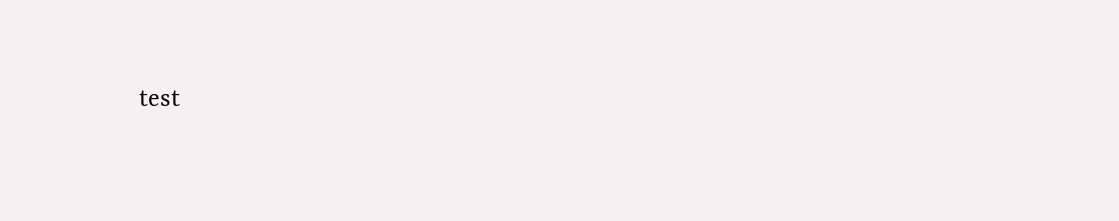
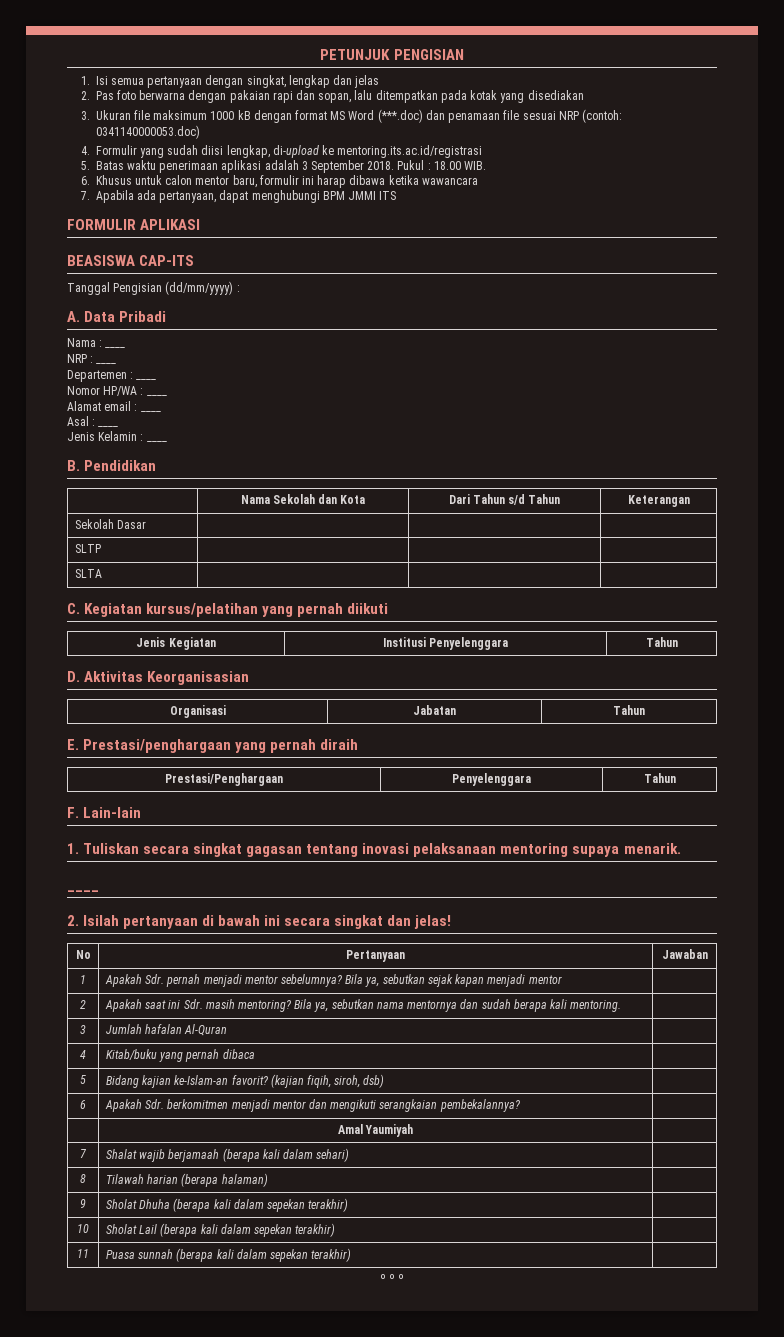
[139,90,180,106] test -> [320,49,464,60] [80,75,380,88] [80,90,584,103] [80,109,623,123] [95,125,200,139] [80,145,483,158] [80,160,487,173] [80,175,478,188] [80,190,397,203] [67,219,201,230] [67,255,195,266] [67,281,240,295] [67,311,167,322] [67,338,103,347] [105,347,126,348] [67,354,94,363] [96,363,117,364] [67,370,134,382] [136,379,157,380] [67,386,144,396] [146,395,167,396] [67,401,138,411] [140,411,161,412] [67,416,96,426] [98,426,119,427] [67,431,144,441] [146,441,167,442] [67,460,157,471] [240,494,366,504] [448,494,561,505] [627,495,690,507] [74,519,147,529] [74,544,101,553] [74,569,102,578] [67,603,389,617] [136,637,216,650] [382,637,509,650] [645,637,678,647] [67,671,250,685] [169,705,226,718] [413,705,456,715] [613,705,645,715] [67,739,359,753] [165,773,283,786] [452,773,531,786] [643,773,676,783] [67,807,142,818] [67,843,681,857] [67,890,99,892] [67,915,452,929] [75,950,91,959] [346,950,405,962] [661,949,708,959] [80,975,86,984] [104,974,562,987] [80,1000,86,1009] [104,999,622,1012] [80,1025,86,1034] [105,1024,228,1036] [80,1050,86,1059] [105,1049,255,1062] [80,1075,86,1084] [105,1074,385,1088] [80,1100,86,1109] [104,1099,520,1112] [337,1124,414,1137] [80,1149,87,1158] [105,1148,350,1162] [80,1174,86,1183] [105,1173,268,1187] [80,1199,86,1208] [105,1198,349,1212] [77,1224,89,1233] [105,1223,336,1237] [77,1249,89,1258] [105,1248,352,1262] [379,1274,405,1283] PETUNJUK PENGISIAN // 1. Isi semua pertanyaan dengan singkat, lengkap dan jelas // 2. Pas foto berwarna dengan pakaian rapi dan sopan, lalu ditempatkan pada kotak yang disediakan // 3. Ukuran file maksimum 1000 kB dengan format MS Word (***.doc) dan penamaan file sesuai NRP (contoh: 0341140000053.doc) // 4. Formulir yang sudah diisi lengkap, di-upload ke mentoring.its.ac.id/registrasi // 5. Batas waktu penerimaan aplikasi adalah 3 September 2018. Pukul : 18.00 WIB. // 6. Khusus untuk calon mentor baru, formulir ini harap dibawa ketika wawancara // 7. Apabila ada pertanyaan, dapat menghubungi BPM JMMI ITS // FORMULIR APLIKASI // BEASISWA CAP-ITS // Tanggal Pengisian (dd/mm/yyyy) : // A. Data Pribadi // Nama : ____ // NRP : ____ // Departemen : ____ // Nomor HP/WA : ____ // Alamat email : ____ // Asal : ____ // Jenis Kelamin : ____ // B. Pendidikan // | Nama Sekolah dan Kota | Dari Tahun s/d Tahun | Keterangan // Sekolah Dasar | | | // SLTP | | | // SLTA | | | // C. Kegiatan kursus/pelatihan yang pernah diikuti // Jenis Kegiatan | Institusi Penyelenggara | Tahun // D. Aktivitas Keorganisasian // Organisasi | Jabatan | Tahun // E. Prestasi/penghargaan yang pernah diraih // Prestasi/Penghargaan | Penyelenggara | Tahun // F. Lain-lain // 1. Tuliskan secara singkat gagasan tentang inovasi pelaksanaan mentoring supaya menarik. // ____ // 2. Isilah pertanyaan di bawah ini secara singkat dan jelas! // No | Pertanyaan | Jawaban // 1 | Apakah Sdr. pernah menjadi mentor sebelumnya? Bila ya, sebutkan sejak kapan menjadi mentor | // 2 | Apakah saat ini Sdr. masih mentoring? Bila ya, sebutkan nama mentornya dan sudah berapa kali mentoring. | // 3 | Jumlah hafalan Al-Quran | // 4 | Kitab/buku yang pernah dibaca | // 5 | Bidang kajian ke-Islam-an favorit? (kajian fiqih, siroh, dsb) | // 6 | Apakah Sdr. berkomitmen menjadi mentor dan mengikuti serangkaian pembekalannya? | // | Amal Yaumiyah | // 7 | Shalat wajib berjamaah (berapa kali dalam sehari) | // 8 | Tilawah harian (berapa halaman) | // 9 | Sholat Dhuha (berapa kali dalam sepekan terakhir) | // 10 | Sholat Lail (berapa kali dalam sepekan terakhir) | // 11 | Puasa sunnah (berapa kali dalam sepekan terakhir) | // º º º

